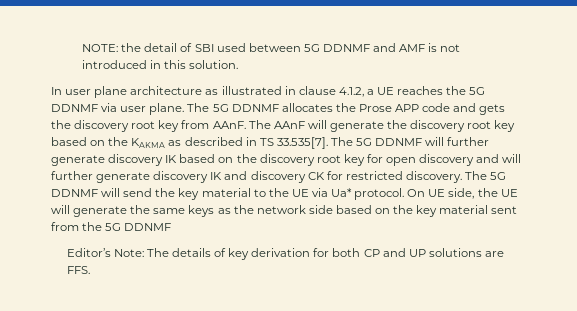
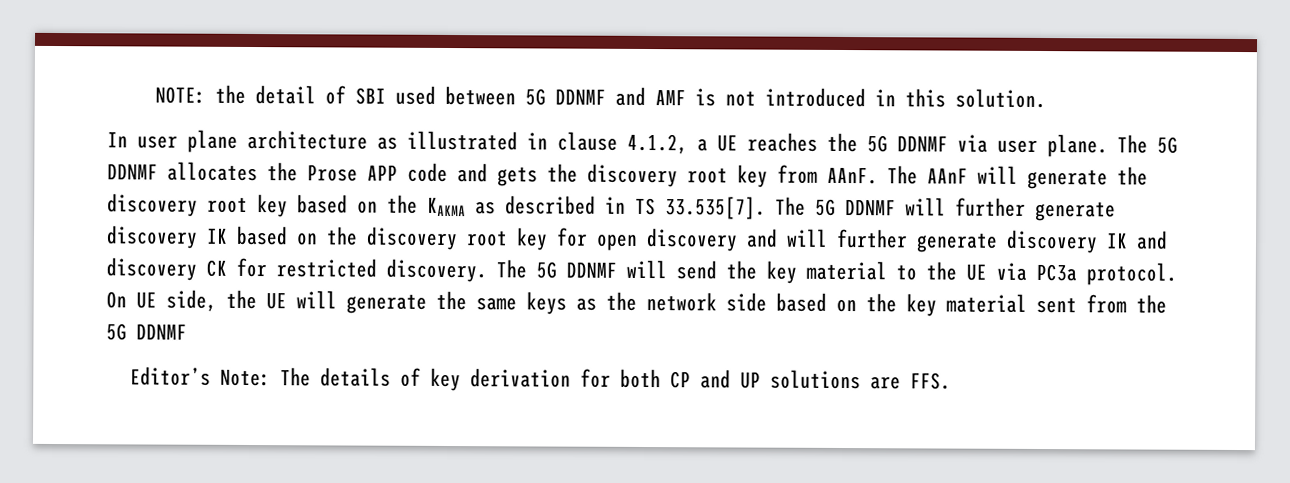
[331,188,353,197] Ua* -> [1036,263,1077,282] PC3a

